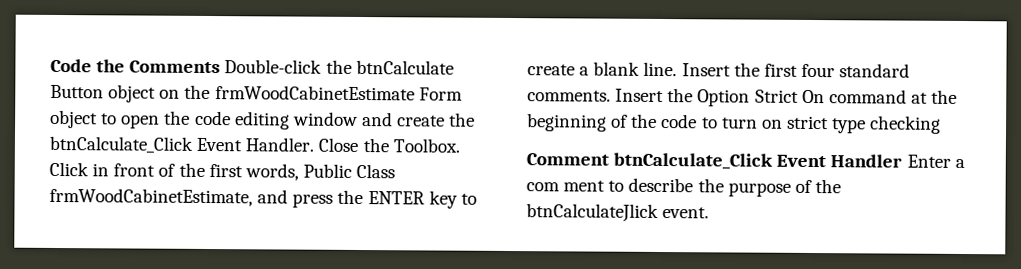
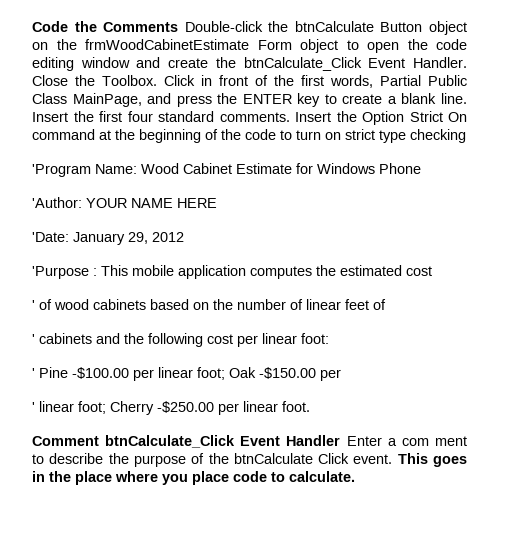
(299, 172) none -> [380,75,421,86] Partial
[49,187,253,207] frmWoodCabinetEstimate, -> [72,93,142,107] MainPage,
(942, 124) none -> [32,163,421,177] [32,197,217,208] [32,232,184,245] [32,265,432,279] [32,299,386,310] [32,333,329,347] [32,367,341,381] [32,401,310,415] // 'Program Name: Wood Cabinet Estimate for Windows Phone // 'Author: YOUR NAME HERE // 'Date: January 29, 2012 // 'Purpose : This mobile application computes the estimated cost // ' of wood cabinets based on the number of linear feet of // ' cabinets and the following cost per linear foot: // ' Pine -$100.00 per linear foot; Oak -$150.00 per // ' linear foot; Cherry -$250.00 per linear foot.
[526,203,710,222] btnCalculateJlick event. -> [233,453,468,467] [32,471,355,485] btnCalculate Click event. This goes in the place where you place code to calculate.

